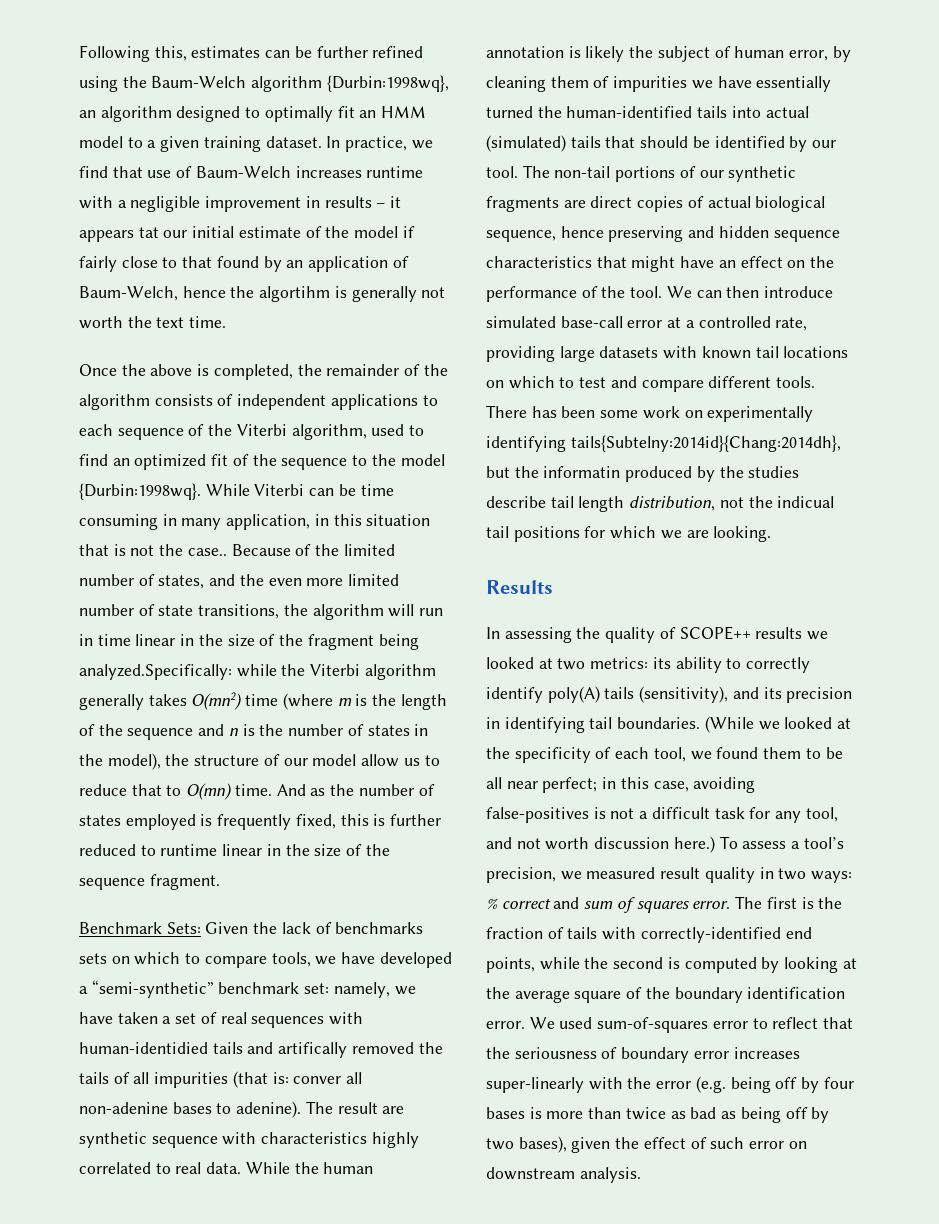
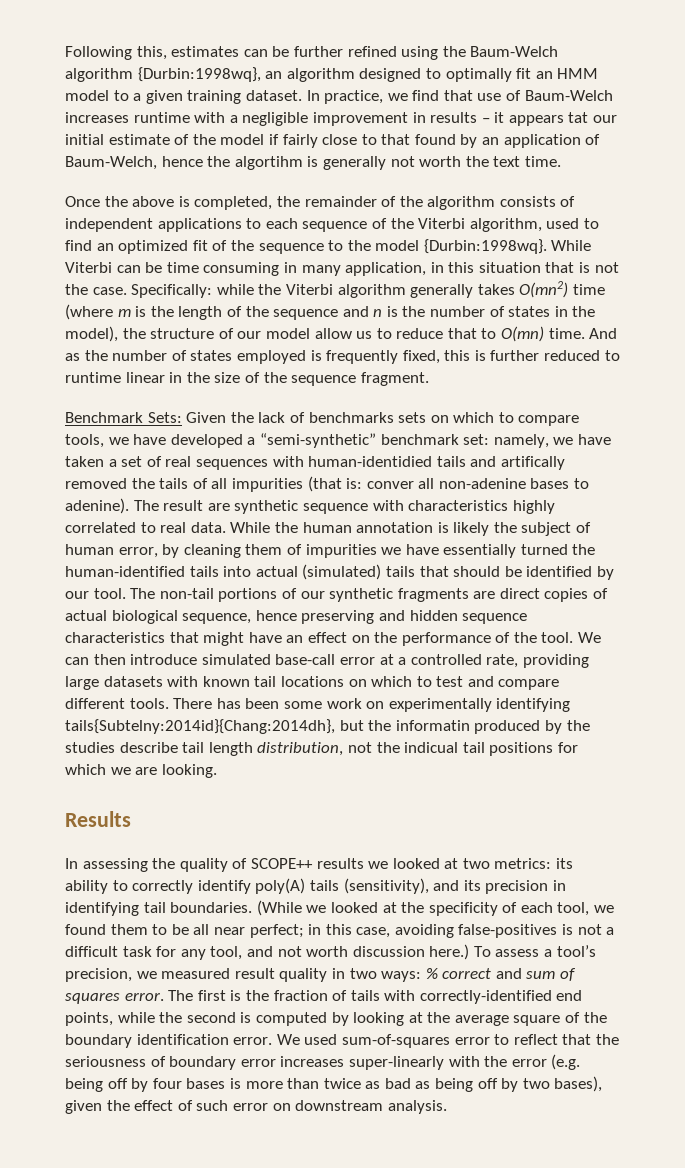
[187,544,395,556] [79,574,400,589] [79,604,444,620] [79,634,419,650] [79,664,232,680] case.. Because of the limited number of states, and the even more limited number of state transitions, the algorithm will run in time linear in the size of the fragment being analyzed.Specifically: -> [92,284,213,298] case. Specifically:

